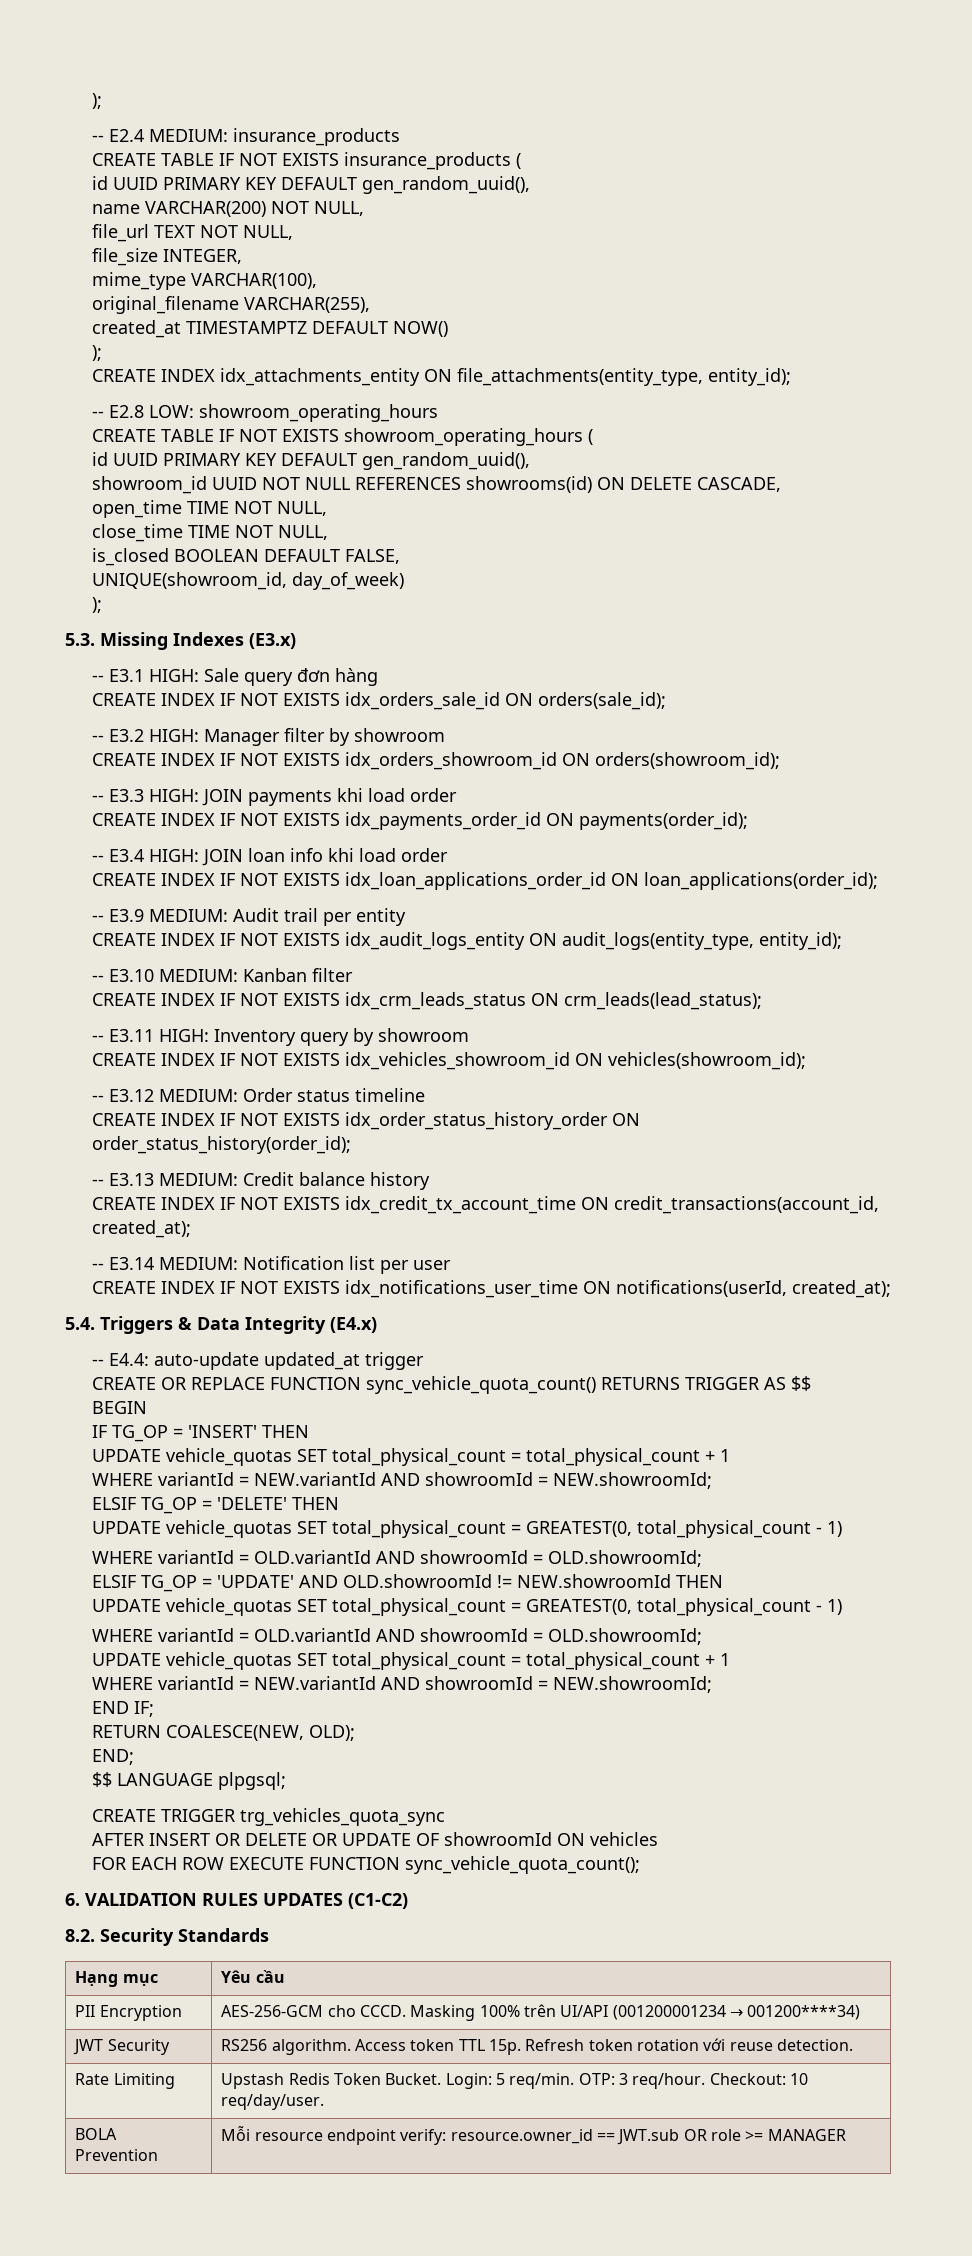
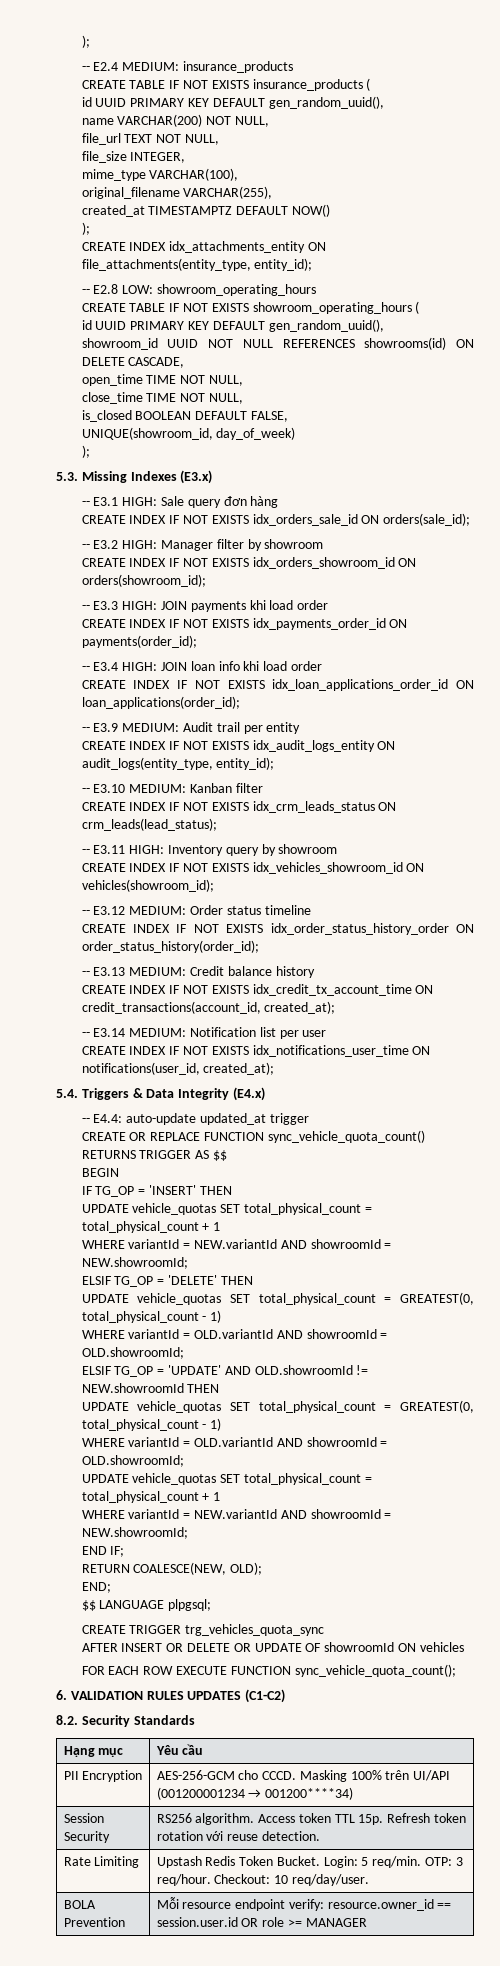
[615,1280,787,1297] notifications(userId, -> [81,1062,200,1075] notifications(user_id,
[73,2039,104,2055] JWT -> [63,1813,104,1823] Session
[617,2129,680,2145] JWT.sub -> [156,1917,238,1927] session.user.id

